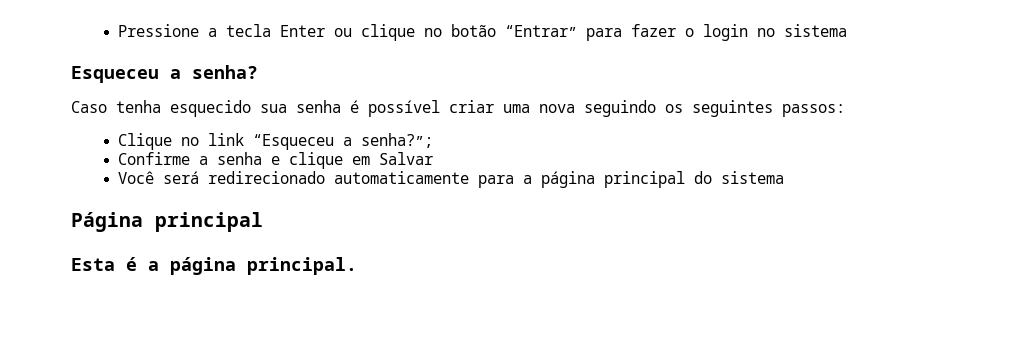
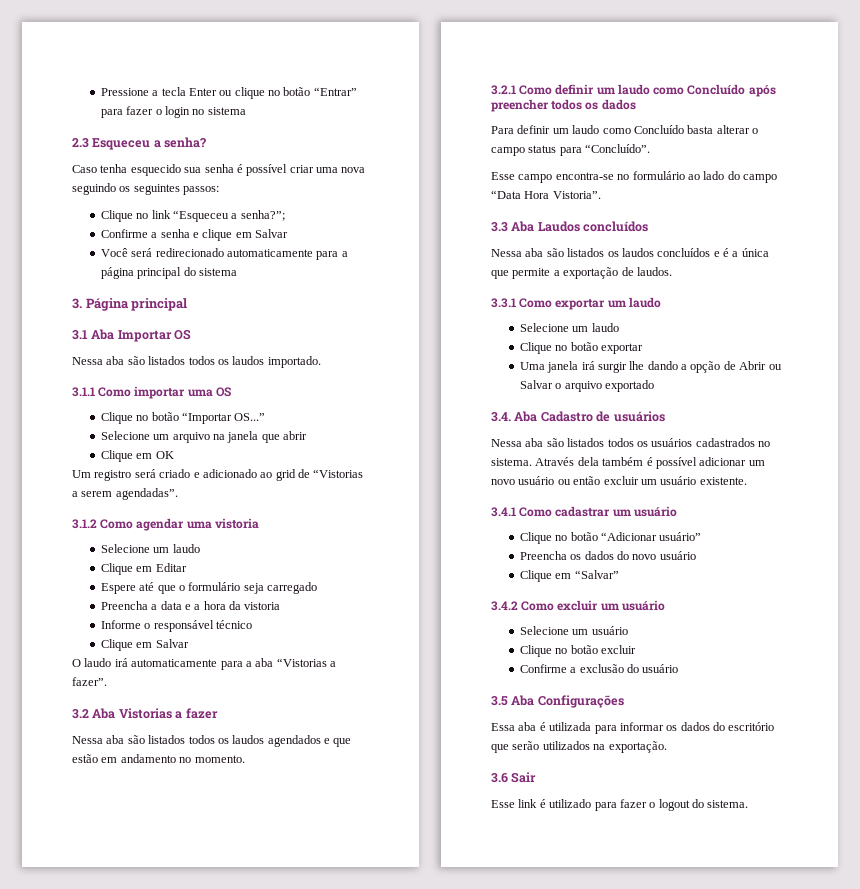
(847, 30) none -> [72,138,89,148] 2.3
(784, 177) none -> [72,298,82,309] 3.
[71,257,357,275] Esta é a página principal. -> [72,329,192,342] [72,356,321,368] [72,386,231,399] [100,412,266,424] [100,431,308,443] [100,450,174,462] [72,469,364,481] [72,488,178,500] [72,518,259,531] [100,544,200,553] [100,563,187,575] [100,582,318,594] [100,601,281,610] [100,620,252,632] [100,639,189,651] [72,658,336,670] [72,677,107,686] [72,708,218,719] [72,735,352,747] [72,754,245,763] [491,84,776,97] [491,99,636,112] [491,125,758,134] [491,144,651,156] [491,171,777,183] [491,190,601,199] [491,221,649,232] [491,248,769,257] [491,267,672,279] [491,297,661,310] [519,323,619,332] [519,342,643,354] [519,361,782,373] [519,380,654,392] [491,411,665,422] [491,438,770,447] [491,457,765,469] [491,476,747,485] [491,506,677,517] [519,532,702,544] [519,551,696,560] [519,570,619,582] [491,600,665,611] [519,626,628,635] [519,645,636,657] [519,664,679,673] [491,695,624,708] [491,722,775,734] [491,741,667,753] [491,772,537,783] [491,799,749,811] 3.1 Aba Importar OS // Nessa aba são listados todos os laudos importado. // 3.1.1 Como importar uma OS // Clique no botão “Importar OS...” // Selecione um arquivo na janela que abrir // Clique em OK // Um registro será criado e adicionado ao grid de “Vistorias a serem agendadas”. // 3.1.2 Como agendar uma vistoria // Selecione um laudo // Clique em Editar // Espere até que o formulário seja carregado // Preencha a data e a hora da vistoria // Informe o responsável técnico // Clique em Salvar // O laudo irá automaticamente para a aba “Vistorias a fazer”. // 3.2 Aba Vistorias a fazer // Nessa aba são listados todos os laudos agendados e que estão em andamento no momento. // 3.2.1 Como definir um laudo como Concluído após preencher todos os dados // Para definir um laudo como Concluído basta alterar o campo status para “Concluído”. // Esse campo encontra-se no formulário ao lado do campo “Data Hora Vistoria”. // 3.3 Aba Laudos concluídos // Nessa aba são listados os laudos concluídos e é a única que permite a exportação de laudos. // 3.3.1 Como exportar um laudo // Selecione um laudo // Clique no botão exportar // Uma janela irá surgir lhe dando a opção de Abrir ou Salvar o arquivo exportado // 3.4. Aba Cadastro de usuários // Nessa aba são listados todos os usuários cadastrados no sistema. Através dela também é possível adicionar um novo usuário ou então excluir um usuário existente. // 3.4.1 Como cadastrar um usuário // Clique no botão “Adicionar usuário” // Preencha os dados do novo usuário // Clique em “Salvar” // 3.4.2 Como excluir um usuário // Selecione um usuário // Clique no botão excluir // Confirme a exclusão do usuário // 3.5 Aba Configurações // Essa aba é utilizada para informar os dados do escritório que serão utilizados na exportação. // 3.6 Sair // Esse link é utilizado para fazer o logout do sistema.

